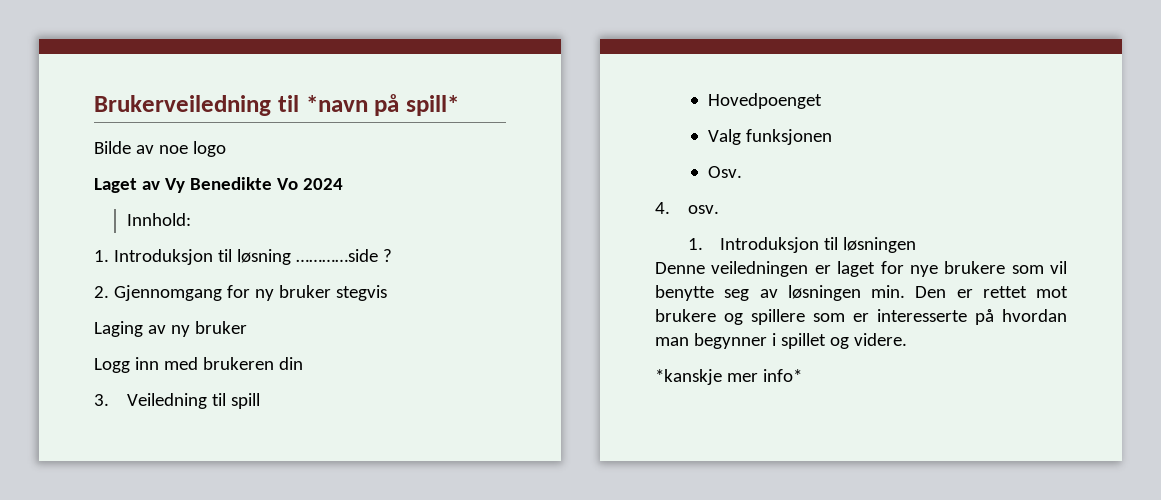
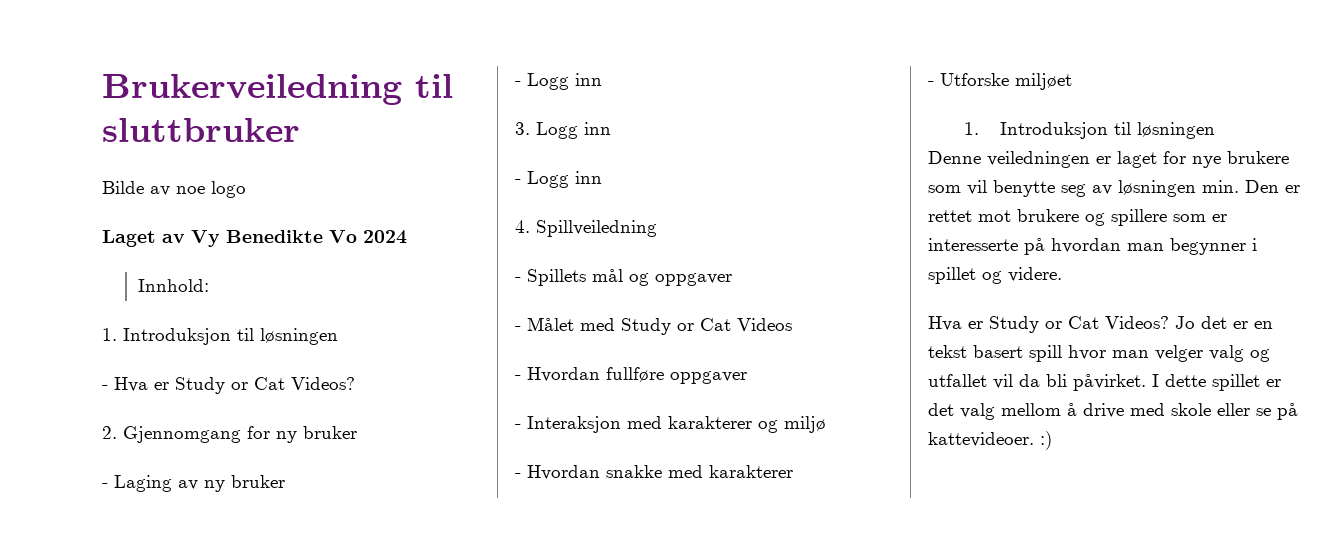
[305,94,459,116] *navn på spill* -> [102,118,300,142] sluttbruker
[236,249,392,265] løsning …………side ? -> [260,328,338,345] [102,377,355,394] løsningen // - Hva er Study or Cat Videos?
[335,285,387,301] stegvis // -> [102,483,108,488] // -
[94,357,303,373] [94,393,260,409] [707,93,822,109] [707,129,832,145] [707,166,742,178] [655,202,719,214] Logg inn med brukeren din // 3. Veiledning til spill // Hovedpoenget // Valg funksjonen // Osv. // 4. osv. -> [515,73,602,90] [515,122,611,139] [515,171,602,188] [515,220,657,237] [515,269,732,286] [515,317,792,335] [515,367,747,384] [515,416,826,433] [515,465,793,480] [928,73,1072,90] - Logg inn // 3. Logg inn // - Logg inn // 4. Spillveiledning // - Spillets mål og oppgaver // - Målet med Study or Cat Videos // - Hvordan fullføre oppgaver // - Interaksjon med karakterer og miljø // - Hvordan snakke med karakterer // - Utforske miljøet
[655,369,802,385] *kanskje mer info* -> [928,316,1273,333] [928,345,1270,362] [928,374,1281,391] [928,403,1298,420] [928,431,1052,450] Hva er Study or Cat Videos? Jo det er en tekst basert spill hvor man velger valg og utfallet vil da bli påvirket. I dette spillet er det valg mellom å drive med skole eller se på kattevideoer. :)

